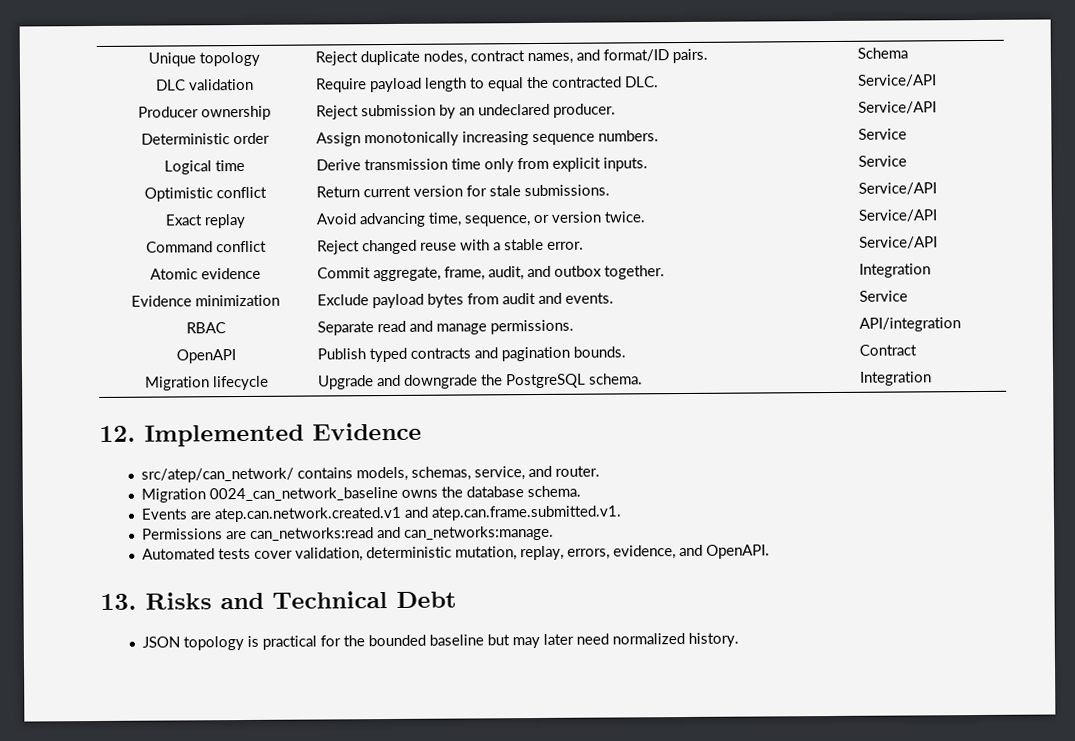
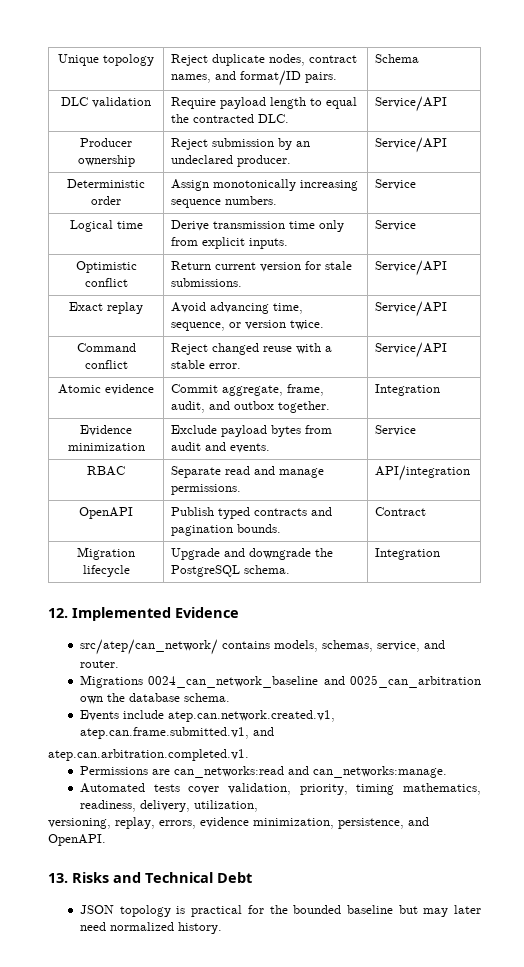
[141,486,439,503] Migration 0024_can_network_baseline owns -> [80,675,481,688] [80,696,104,704] Migrations 0024_can_network_baseline and 0025_can_arbitration own
[190,505,623,523] are atep.can.network.created.v1 and atep.can.frame.submitted.v1. -> [123,710,336,722] [80,727,275,739] [48,749,249,761] include atep.can.network.created.v1, atep.can.frame.submitted.v1, and // atep.can.arbitration.completed.v1.
[366,545,677,561] deterministic mutation, replay, errors, evidence, -> [299,783,481,795] [80,800,259,812] [48,817,404,829] priority, timing mathematics, readiness, delivery, utilization, // versioning, replay, errors, evidence minimization, persistence,

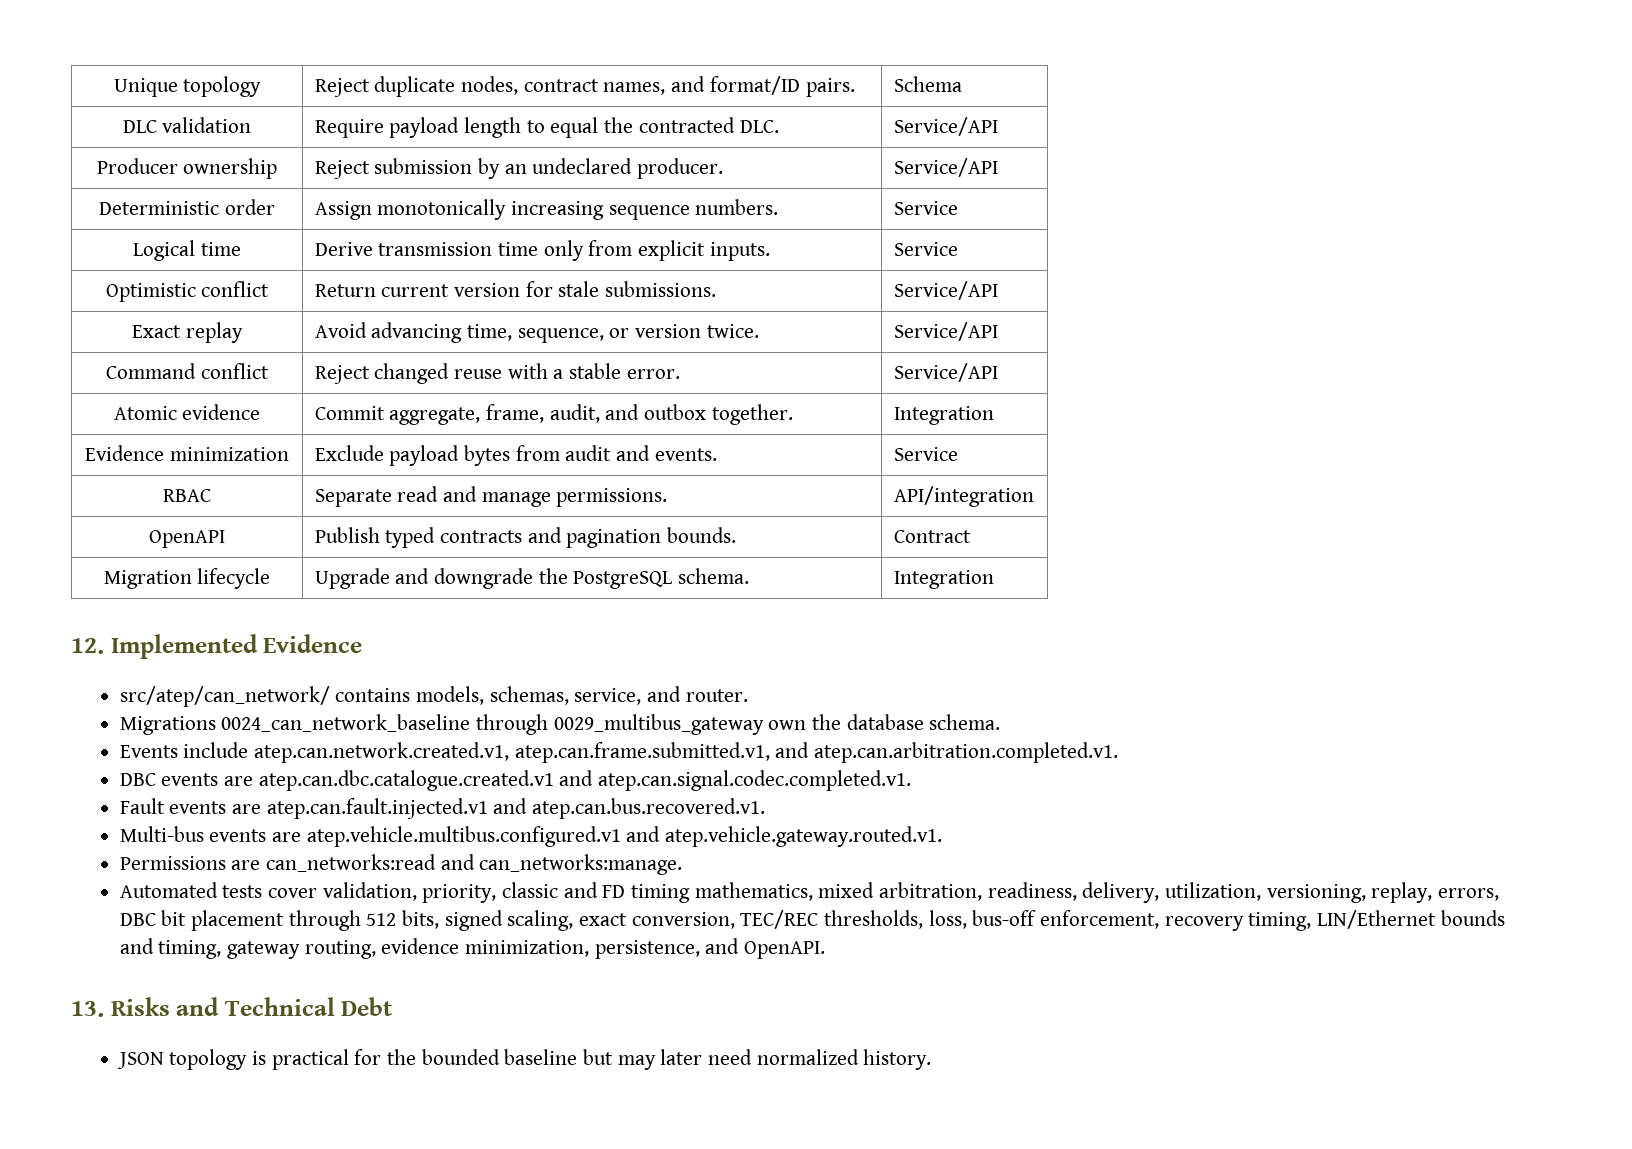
[323,675,481,688] and 0025_can_arbitration -> [476,714,764,735] through 0029_multibus_gateway
[48,749,249,761] // atep.can.arbitration.completed.v1. -> [814,742,1119,763] [119,770,912,791] [119,798,766,819] [119,826,943,847] atep.can.arbitration.completed.v1. // DBC events are atep.can.dbc.catalogue.created.v1 and atep.can.signal.codec.completed.v1. // Fault events are atep.can.fault.injected.v1 and atep.can.bus.recovered.v1. // Multi-bus events are atep.vehicle.multibus.configured.v1 and atep.vehicle.gateway.routed.v1.
[356,783,481,795] timing mathematics, -> [502,882,983,903] classic and FD timing mathematics, mixed arbitration,
(259, 806) // -> (1262, 891) none
(196, 824) none -> [119,910,1505,931] [119,938,376,959] DBC bit placement through 512 bits, signed scaling, exact conversion, TEC/REC thresholds, loss, bus-off enforcement, recovery timing, LIN/Ethernet bounds and timing, gateway routing,

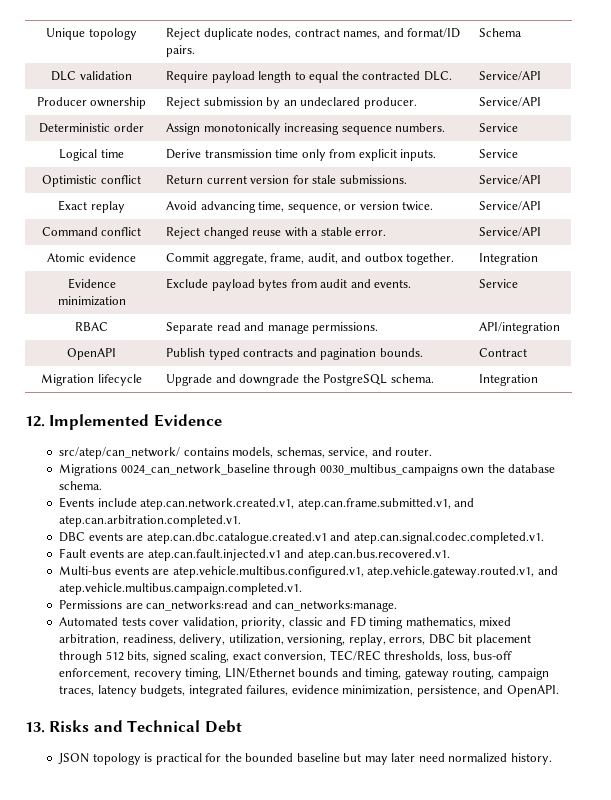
[553,714,764,735] 0029_multibus_gateway -> [319,464,458,476] 0030_multibus_campaigns
[306,826,943,847] atep.vehicle.multibus.configured.v1 and atep.vehicle.gateway.routed.v1. -> [172,566,558,578] [59,583,303,595] atep.vehicle.multibus.configured.v1, atep.vehicle.gateway.routed.v1, and atep.vehicle.multibus.campaign.completed.v1.
(376, 949) none -> [497,668,549,680] [59,685,289,697] campaign traces, latency budgets, integrated failures,

